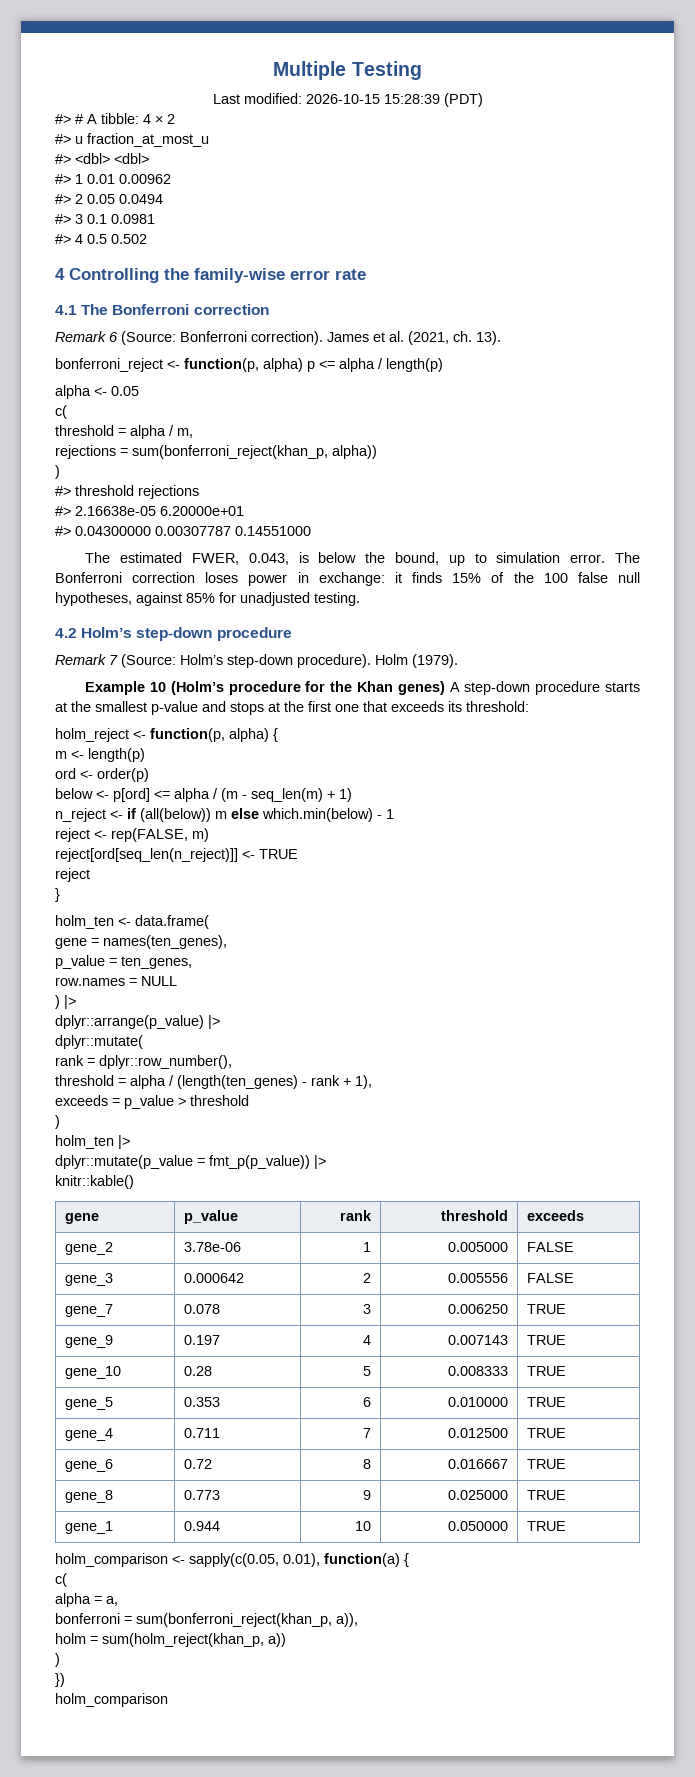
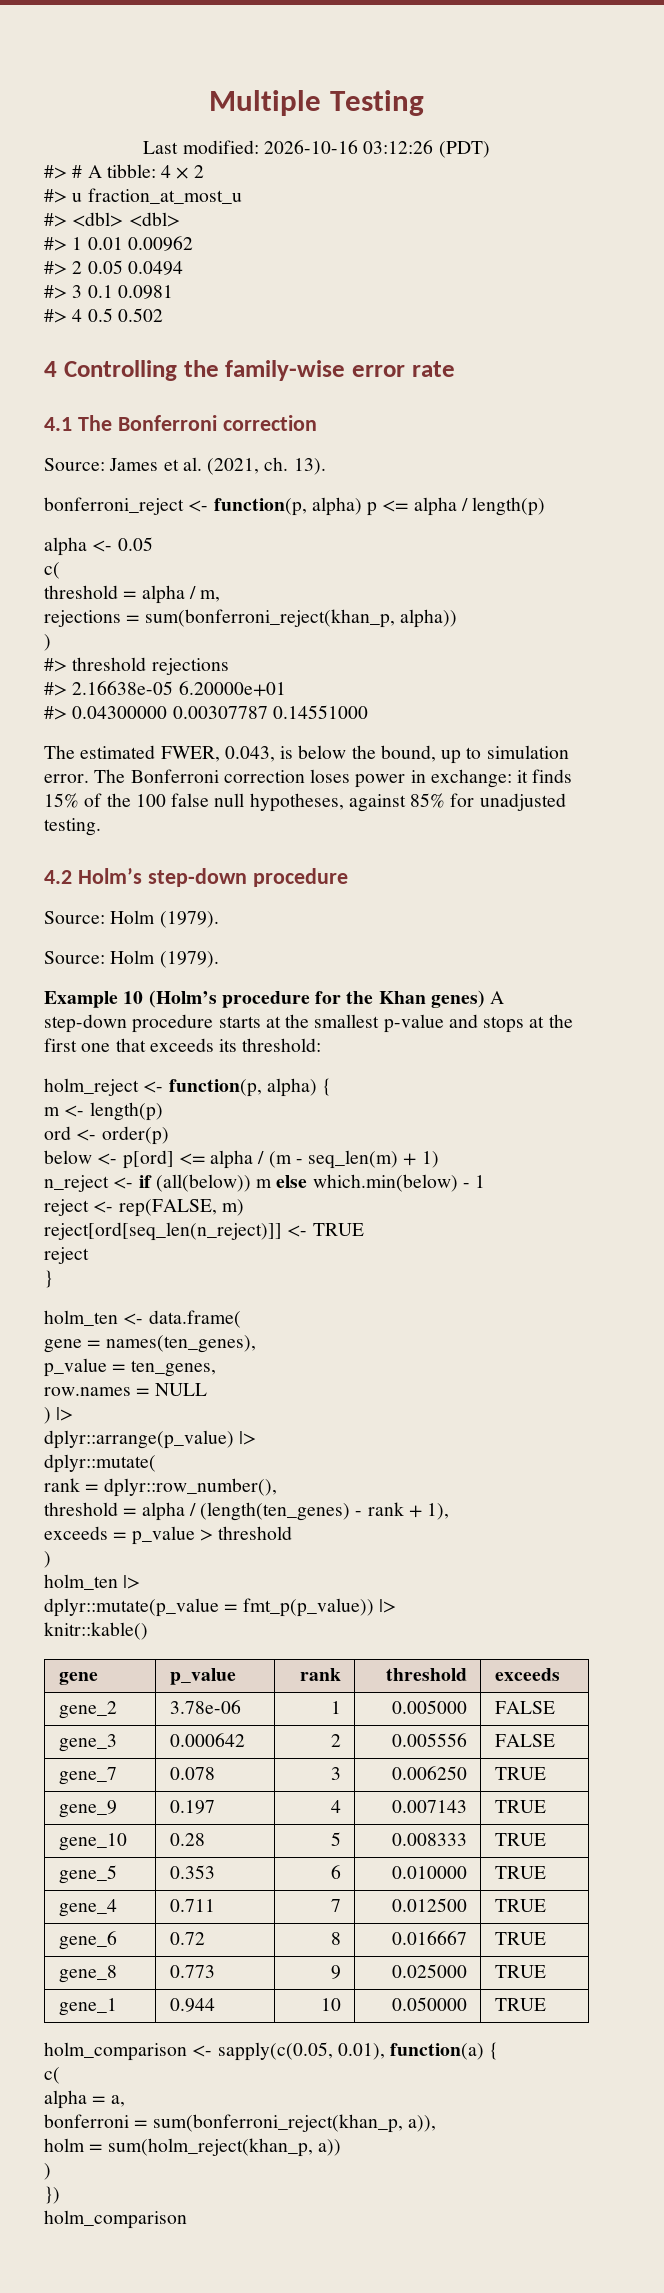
[305,94,440,104] 2026-10-15 15:28:39 -> [264,140,434,154] 2026-10-16 03:12:26
[55,331,323,345] Remark 6 (Source: Bonferroni correction). -> [44,458,105,471] Source:
[55,654,371,668] Remark 7 (Source: Holm’s step-down procedure). -> [44,910,219,928] [44,951,105,964] Source: Holm (1979). // Source:

